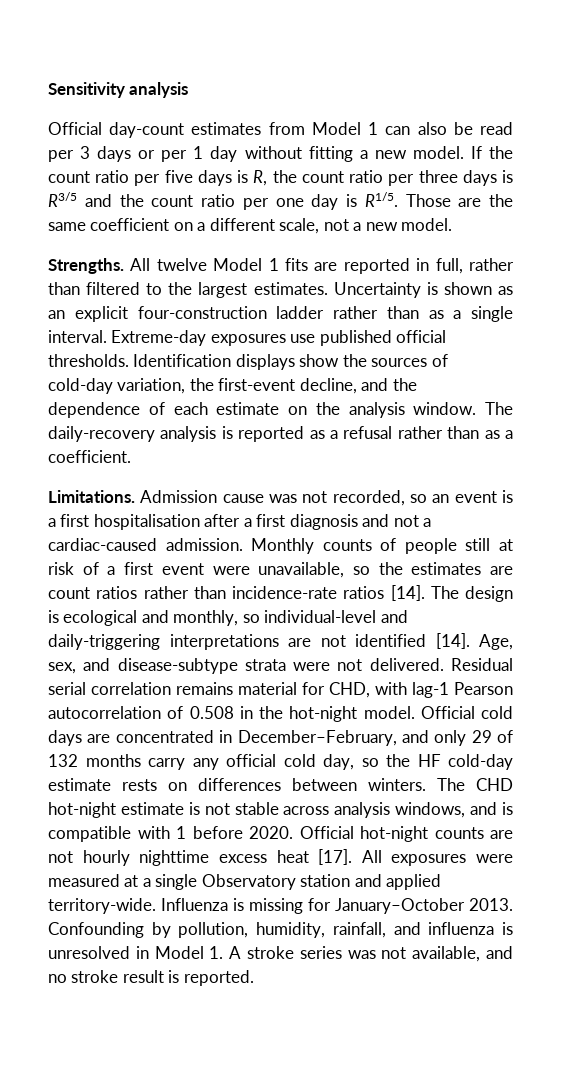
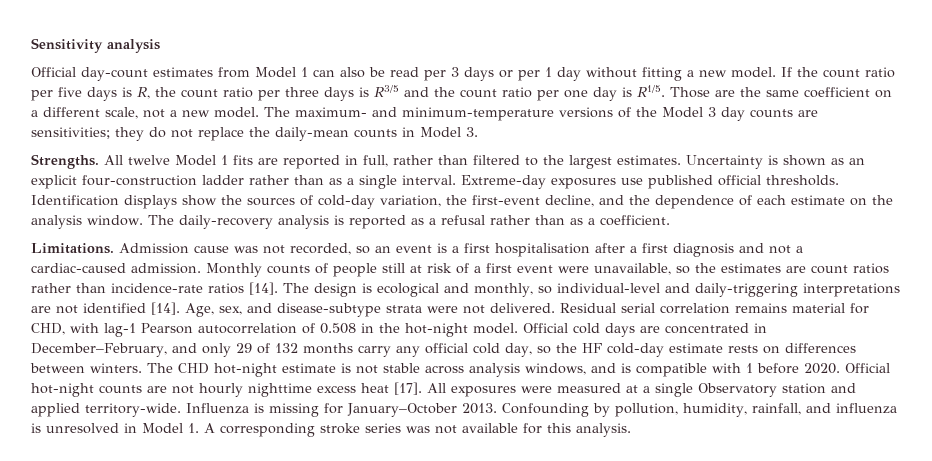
(453, 224) none -> [264,107,818,121] [31,127,478,141] The maximum- and minimum-temperature versions of the Model 3 day counts are sensitivities; they do not replace the daily-mean counts in Model 3.
(242, 952) none -> [220,423,315,437] corresponding
[412,946,514,962] [48,970,254,986] available, and no stroke result is reported. -> [462,423,631,437] available for this analysis.

